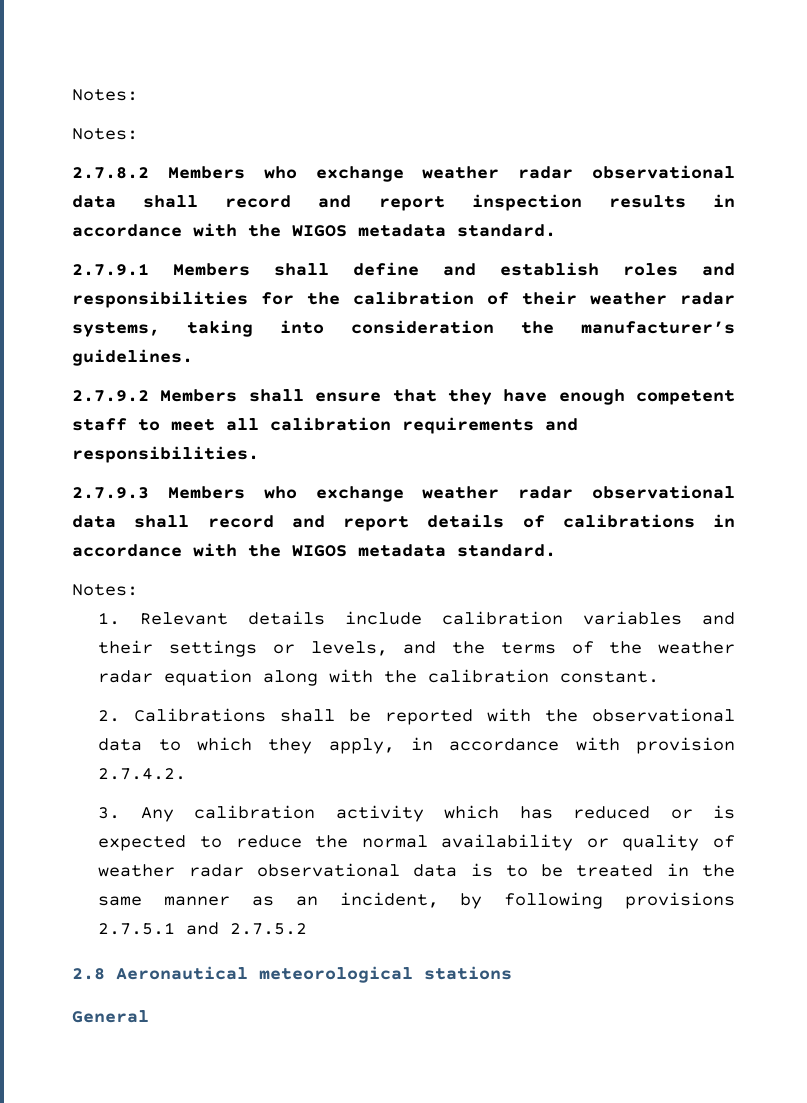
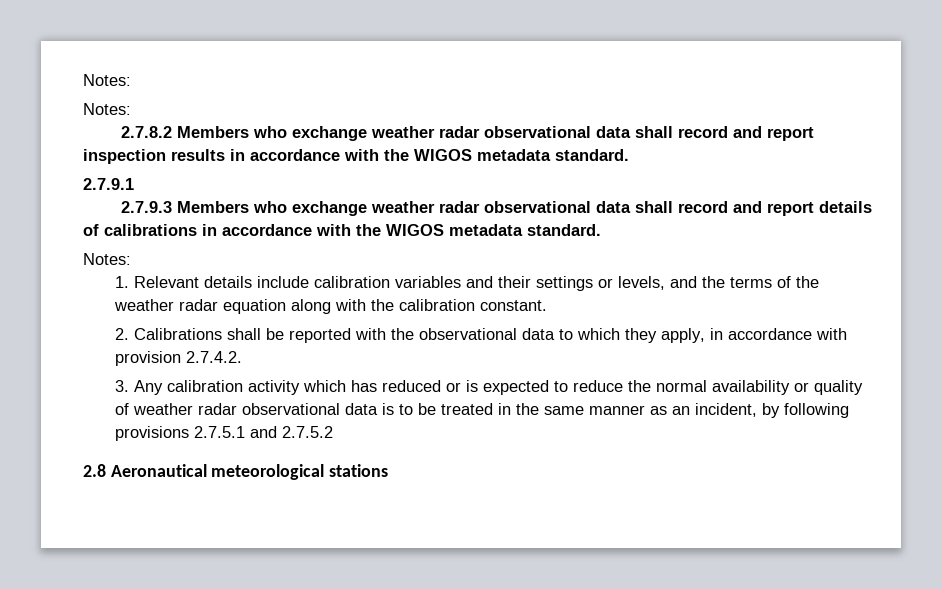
[173,262,735,276] [72,291,735,308] [72,320,735,337] [72,349,193,366] [72,389,735,405] [72,417,578,434] [72,446,259,463] Members shall define and establish roles and responsibilities for the calibration of their weather radar systems, taking into consideration the manufacturer’s guidelines. // 2.7.9.2 Members shall ensure that they have enough competent staff to meet all calibration requirements and responsibilities. -> (134, 184) none
[72,1010,149,1023] // General -> (389, 470) none

